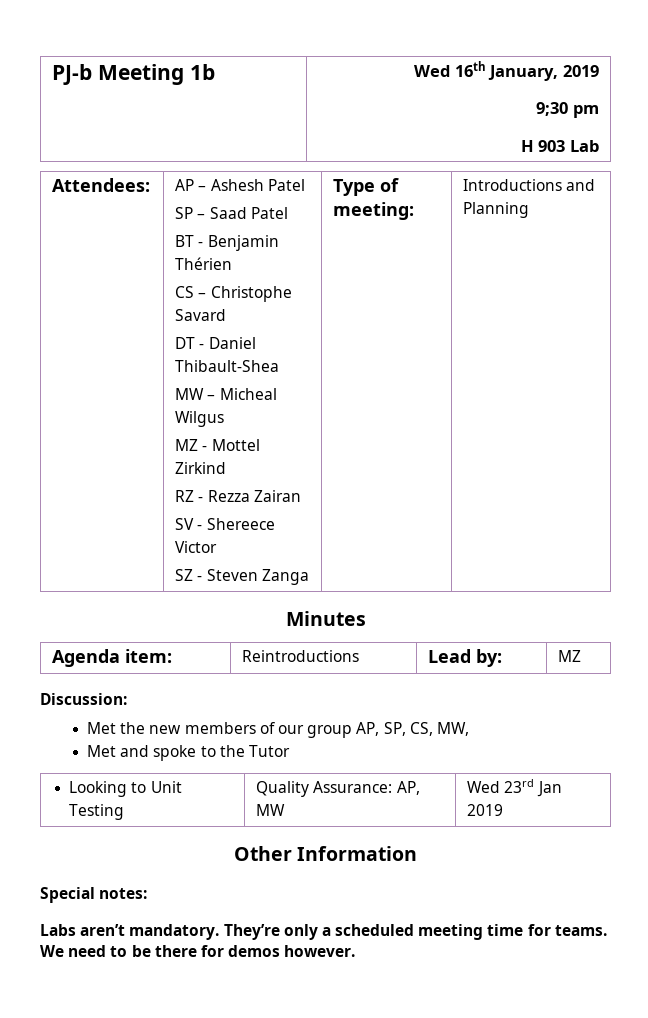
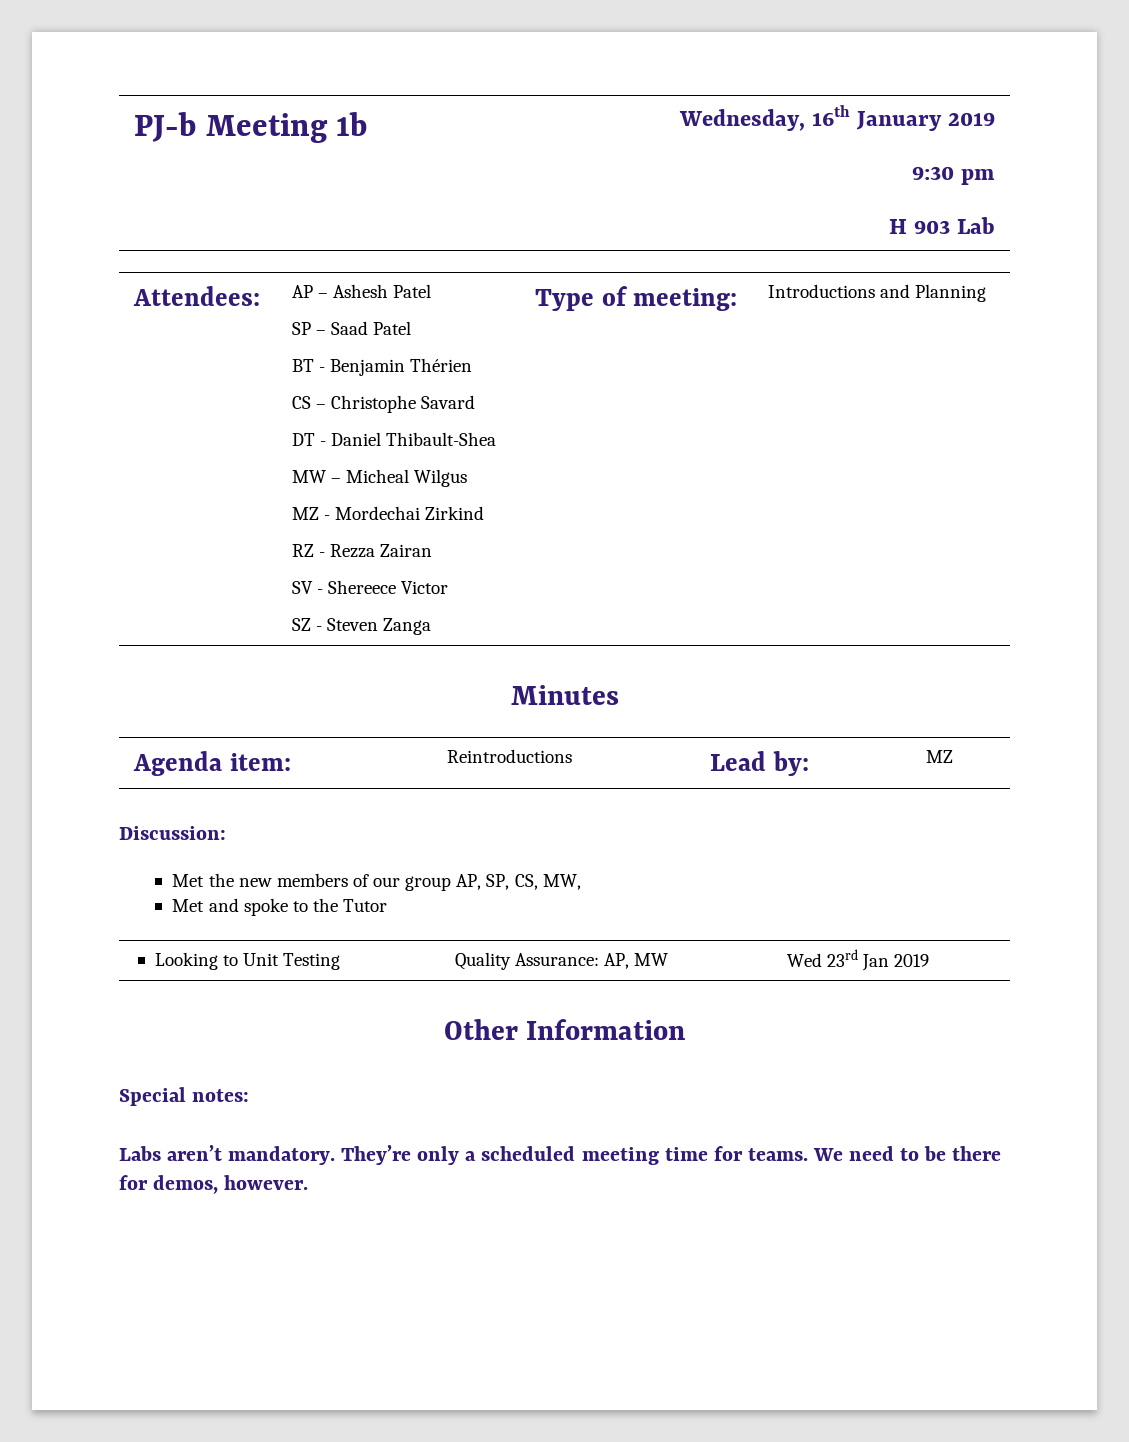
[414,61,599,81] [536,102,569,116] Wed 16th January, 2019 // 9;30 -> [679,105,996,131] [912,166,955,180] Wednesday, 16th January 2019 // 9:30
[211,439,260,451] Mottel -> [335,506,421,520] Mordechai
[228,945,281,957] demos -> [153,1175,219,1194] demos,

